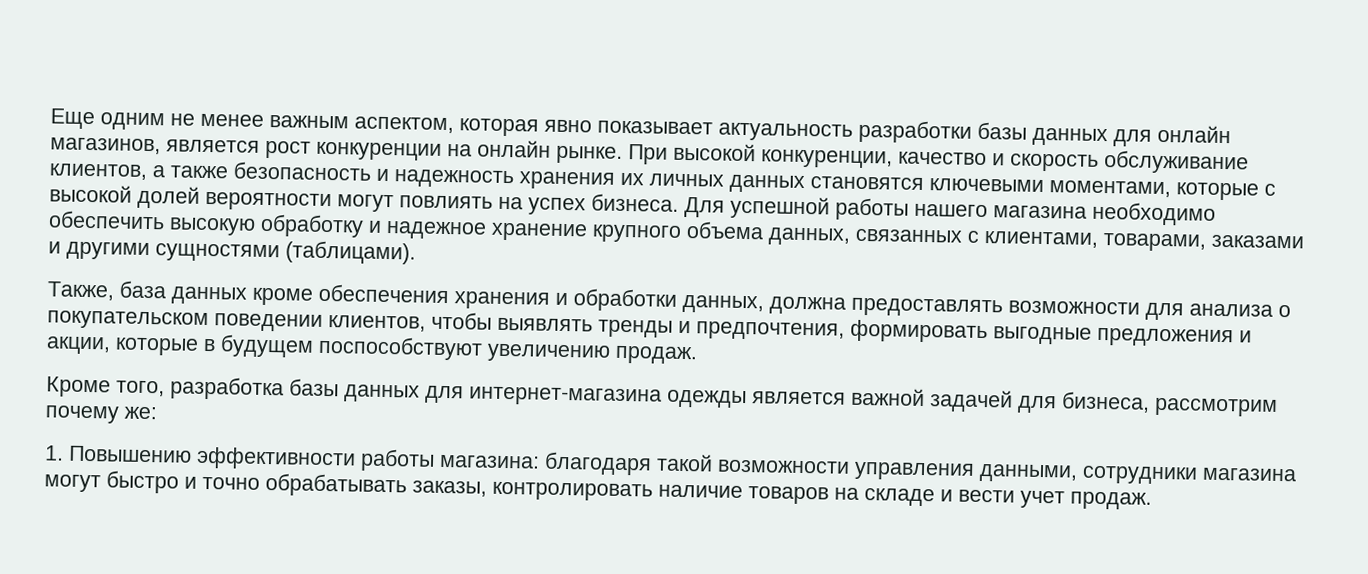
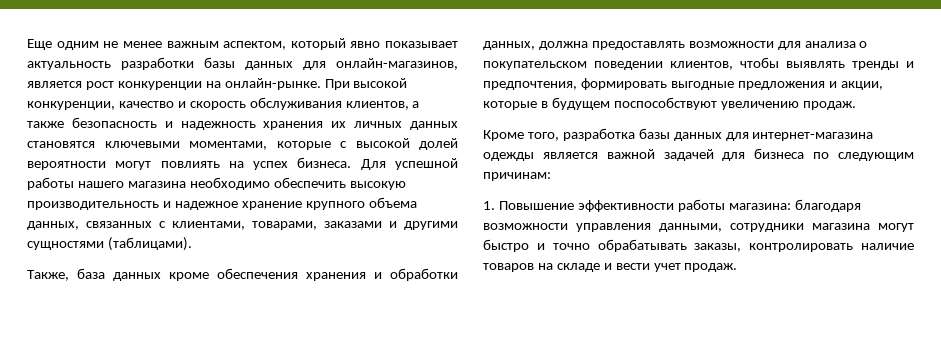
[459,118,539,137] которая -> [290,38,346,50] который
[1157,124,1231,144] [50,137,161,155] онлайн магазинов, -> [336,58,458,70] онлайн-магазинов,
[477,139,623,164] онлайн рынке. -> [224,78,321,90] онлайн-рынке.
[1103,150,1249,175] обслуживание -> [249,97,342,110] обслуживания
[260,213,364,238] обработку -> [27,201,159,210] производительность
[1061,391,1278,417] [45,405,157,424] бизнеса, рассмотрим почему же: -> [754,148,915,161] [483,172,551,181] бизнеса по следующим причинам:
[69,445,192,463] Повышению -> [498,201,574,210] Повышение
[656,453,713,472] такой -> (861, 205) none

